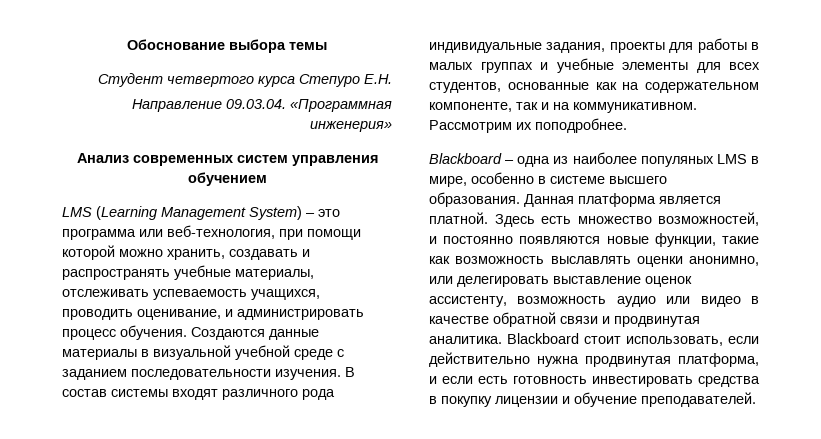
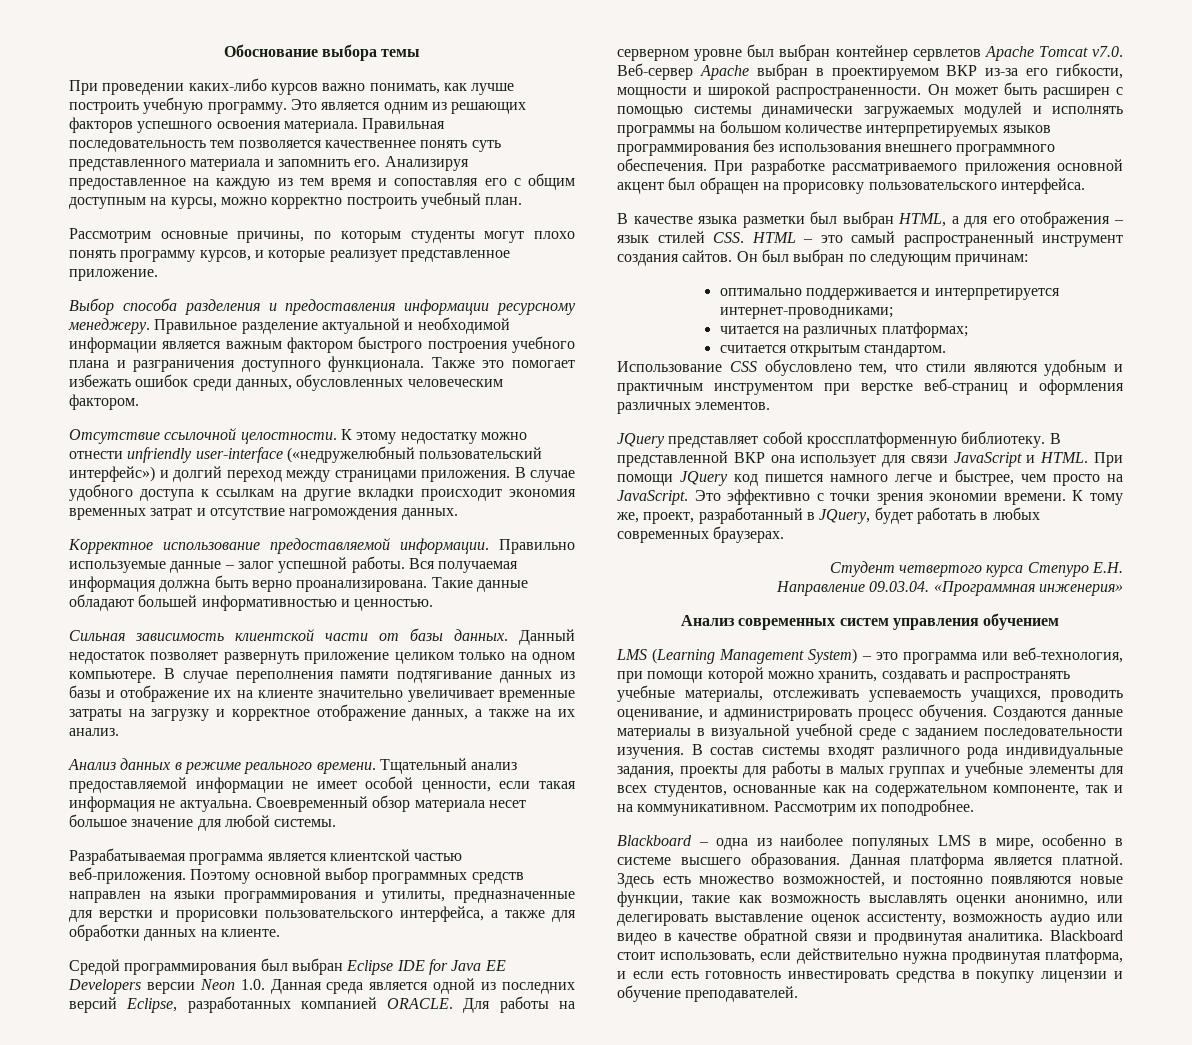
(327, 46) none -> [69,78,515,95] [69,97,527,114] [69,117,446,133] [69,140,501,152] [69,156,469,171] [69,173,575,190] [69,192,523,209] [69,228,575,243] [69,250,510,262] [69,269,158,281] [69,298,576,315] [68,317,510,334] [69,336,575,353] [69,356,575,372] [69,374,503,391] [69,394,139,410] [69,428,527,444] [69,446,543,463] [69,466,575,482] [69,484,576,501] [69,508,458,520] [68,538,575,554] [69,556,519,573] [69,575,528,592] [69,594,434,611] [69,628,575,645] [69,652,575,664] [69,668,575,683] [69,685,575,702] [69,704,575,721] [69,728,119,736] [68,758,518,774] [69,776,576,793] [69,795,526,812] [69,814,337,831] [69,848,463,865] [69,867,524,884] [69,891,575,903] [69,906,576,922] [69,924,280,941] [69,958,506,975] [68,978,576,994] [69,996,575,1013] [617,44,1123,61] [617,63,1123,80] [617,82,1123,99] [617,102,1123,118] [617,120,1051,137] [617,139,1056,156] [617,158,1123,175] [617,177,1085,194] [617,211,1124,228] [617,231,1123,247] [617,249,1029,266] [719,288,1060,300] [719,307,893,319] [719,322,968,338] [719,345,947,357] [617,359,1123,376] [617,378,1124,395] [617,402,771,414] [617,431,1061,448] [617,451,1123,467] [617,469,1123,486] [617,489,1123,505] [616,507,1040,524] [617,526,785,543] // При проведении каких-либо курсов важно понимать, как лучше построить учебную программу. Это является одним из решающих факторов успешного освоения материала. Правильная последовательность тем позволяется качественнее понять суть представленного материала и запомнить его. Анализируя предоставленное на каждую из тем время и сопоставляя его с общим доступным на курсы, можно корректно построить учебный план. // Рассмотрим основные причины, по которым студенты могут плохо понять программу курсов, и которые реализует представленное приложение. // Выбор способа разделения и предоставления информации ресурсному менеджеру. Правильное разделение актуальной и необходимой информации является важным фактором быстрого построения учебного плана и разграничения доступного функционала. Также это помогает избежать ошибок среди данных, обусловленных человеческим фактором. // Отсутствие ссылочной целостности. К этому недостатку можно отнести unfriendly user-interface («недружелюбный пользовательский интерфейс») и долгий переход между страницами приложения. В случае удобного доступа к ссылкам на другие вкладки происходит экономия временных затрат и отсутствие нагромождения данных. // Корректное использование предоставляемой информации. Правильно используемые данные – залог успешной работы. Вся получаемая информация должна быть верно проанализирована. Такие данные обладают большей информативностью и ценностью. // Сильная зависимость клиентской части от базы данных. Данный недостаток позволяет развернуть приложение целиком только на одном компьютере. В случае переполнения памяти подтягивание данных из базы и отображение их на клиенте значительно увеличивает временные затраты на загрузку и корректное отображение данных, а также на их анализ. // Анализ данных в режиме реального времени. Тщательный анализ предоставляемой информации не имеет особой ценности, если такая информация не актуальна. Своевременный обзор материала несет большое значение для любой системы. // Разрабатываемая программа является клиентской частью веб-приложения. Поэтому основной выбор программных средств направлен на языки программирования и утилиты, предназначенные для верстки и прорисовки пользовательского интерфейса, а также для обработки данных на клиенте. // Средой программирования был выбран Eclipse IDE for Java EE Developers версии Neon 1.0. Данная среда является одной из последних версий Eclipse, разработанных компанией ORACLE. Для работы на серверном уровне был выбран контейнер сервлетов Apache Tomcat v7.0. Веб-сервер Apache выбран в проектируемом ВКР из-за его гибкости, мощности и широкой распространенности. Он может быть расширен с помощью системы динамически загружаемых модулей и исполнять программы на большом количестве интерпретируемых языков программирования без использования внешнего программного обеспечения. При разработке рассматриваемого приложения основной акцент был обращен на прорисовку пользовательского интерфейса. // В качестве языка разметки был выбран HTML, а для его отображения – язык стилей CSS. HTML – это самый распространенный инструмент создания сайтов. Он был выбран по следующим причинам: // оптимально поддерживается и интерпретируется интернет-проводниками; // читается на различных платформах; // считается открытым стандартом. // Использование CSS обусловлено тем, что стили являются удобным и практичным инструментом при верстке веб-страниц и оформления различных элементов. // JQuery представляет собой кроссплатформенную библиотеку. В представленной ВКР она использует для связи JavaScript и HTML. При помощи JQuery код пишется намного легче и быстрее, чем просто на JavaScript. Это эффективно с точки зрения экономии времени. К тому же, проект, разработанный в JQuery, будет работать в любых современных браузерах.

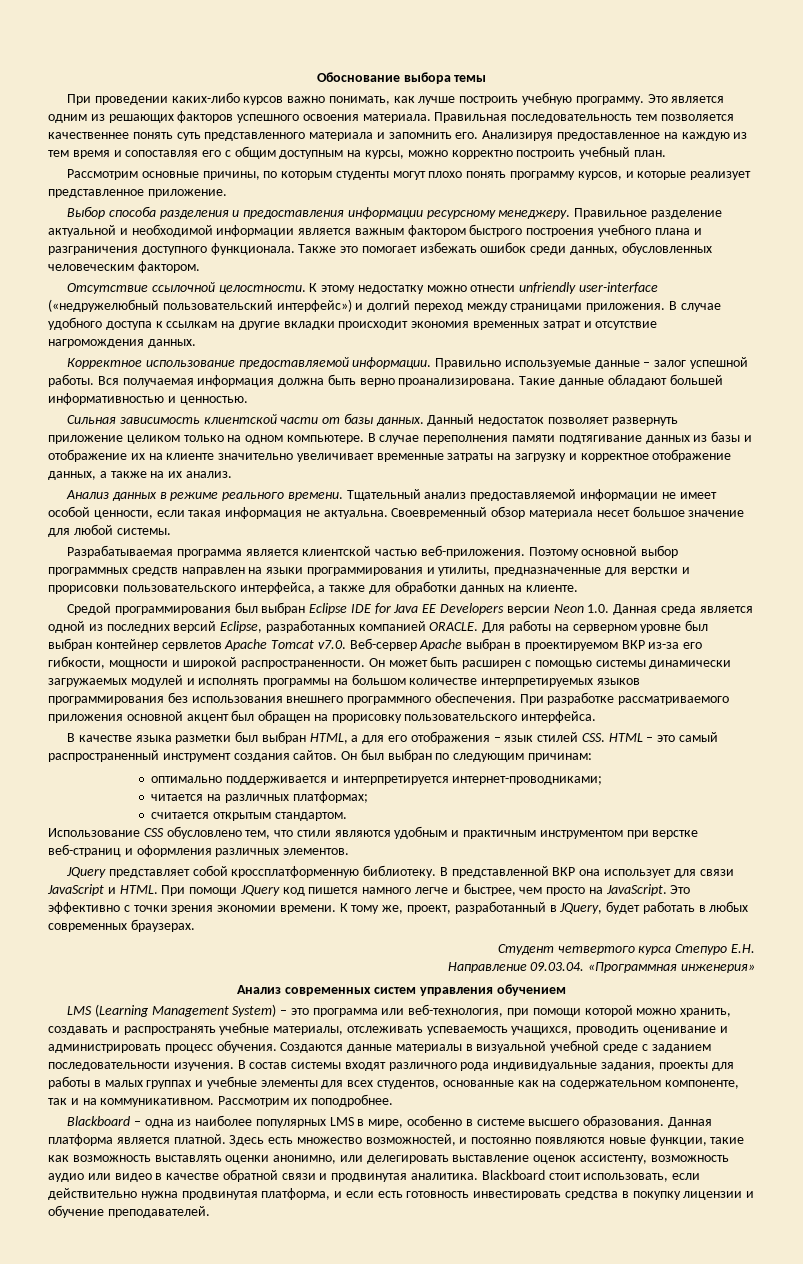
[617,709,703,721] оценивание, -> [643,1026,717,1035] оценивание
[852,838,929,850] популяных -> [255,1119,326,1128] популярных
[869,895,947,903] выславлять -> [154,1155,222,1162] выставлять

